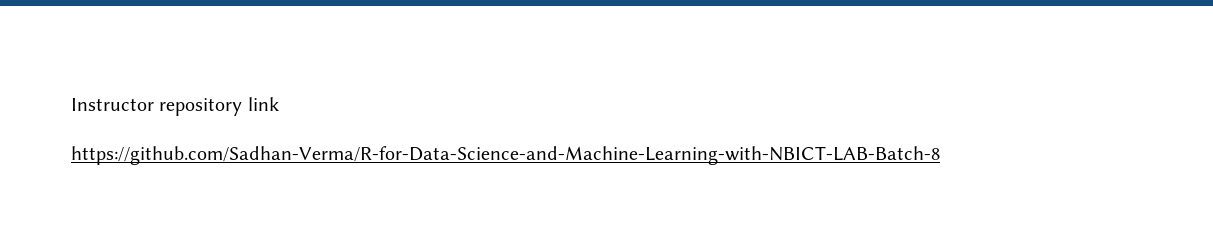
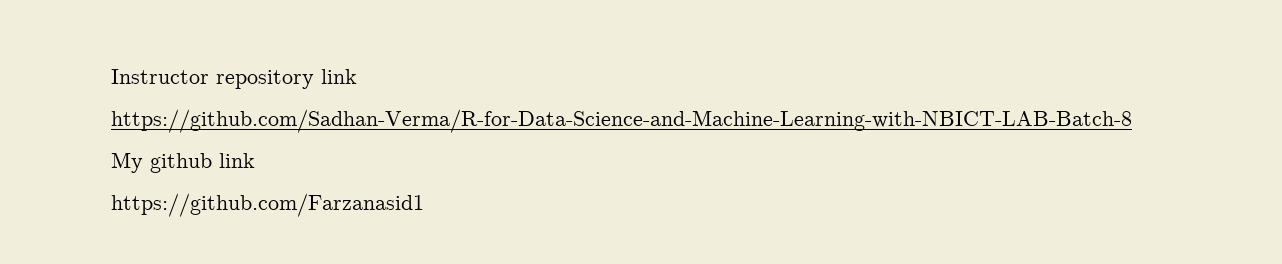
(940, 155) none -> [111,152,255,173] [111,193,424,217] // My github link // https://github.com/Farzanasid1

